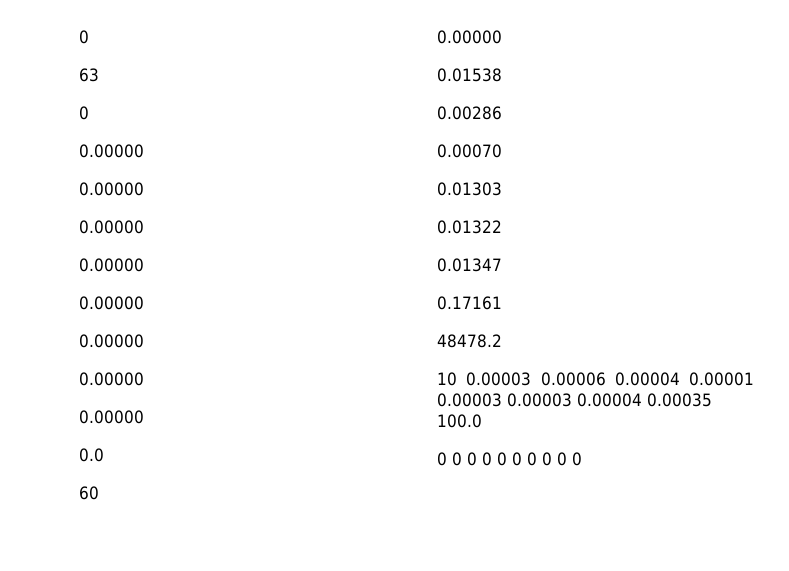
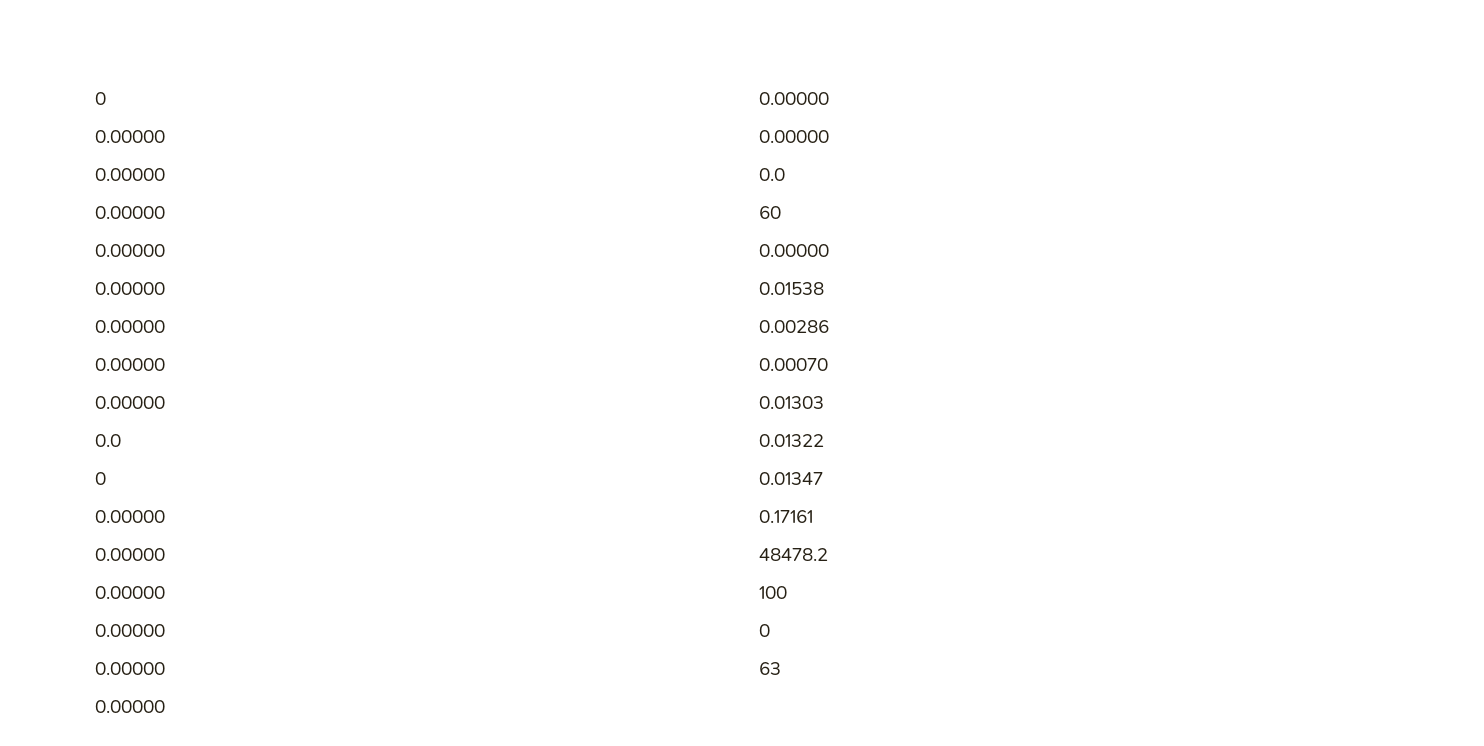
[79,30,89,44] [79,68,99,82] 0 // 63 -> [95,92,106,105] [95,130,165,143] [95,168,165,181] [95,206,165,219] [95,244,165,257] [95,282,165,295] [95,320,165,333] [95,358,165,371] [95,396,165,409] [95,434,121,447] 0 // 0.00000 // 0.00000 // 0.00000 // 0.00000 // 0.00000 // 0.00000 // 0.00000 // 0.00000 // 0.0
[437,372,754,386] [437,393,712,407] [437,414,482,428] [437,452,582,466] 10 0.00003 0.00006 0.00004 0.00001 0.00003 0.00003 0.00004 0.00035 100.0 // 0 0 0 0 0 0 0 0 0 0 -> [759,586,787,599] [759,624,770,637] [759,662,781,675] 100 // 0 // 63

